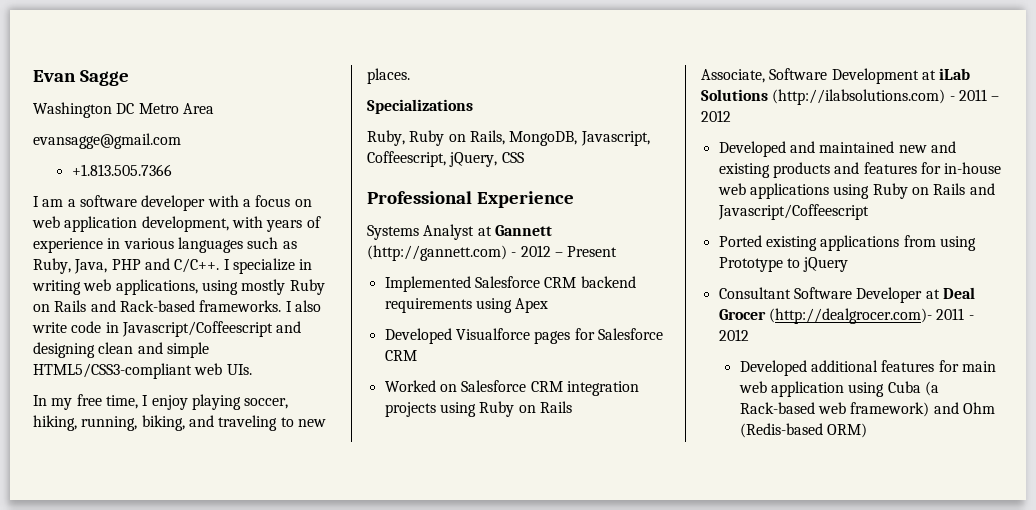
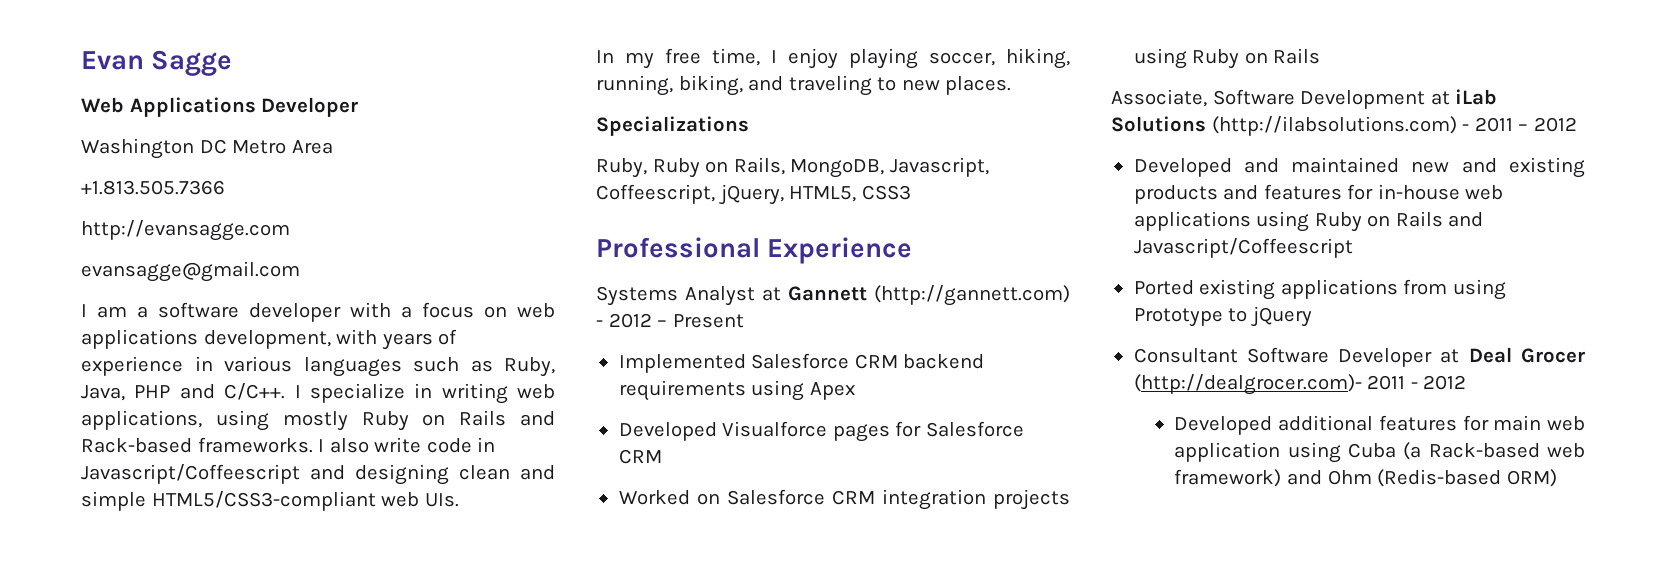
(129, 78) none -> [81,97,359,117] // Web Applications Developer
(214, 108) none -> [81,180,225,195] [81,220,290,241] // +1.813.505.7366 // http://evansagge.com
[71,164,172,176] // +1.813.505.7366 -> (300, 271) none
[64,216,138,232] application -> [81,329,198,349] applications
[501,152,524,163] CSS -> [789,185,911,202] HTML5, CSS3

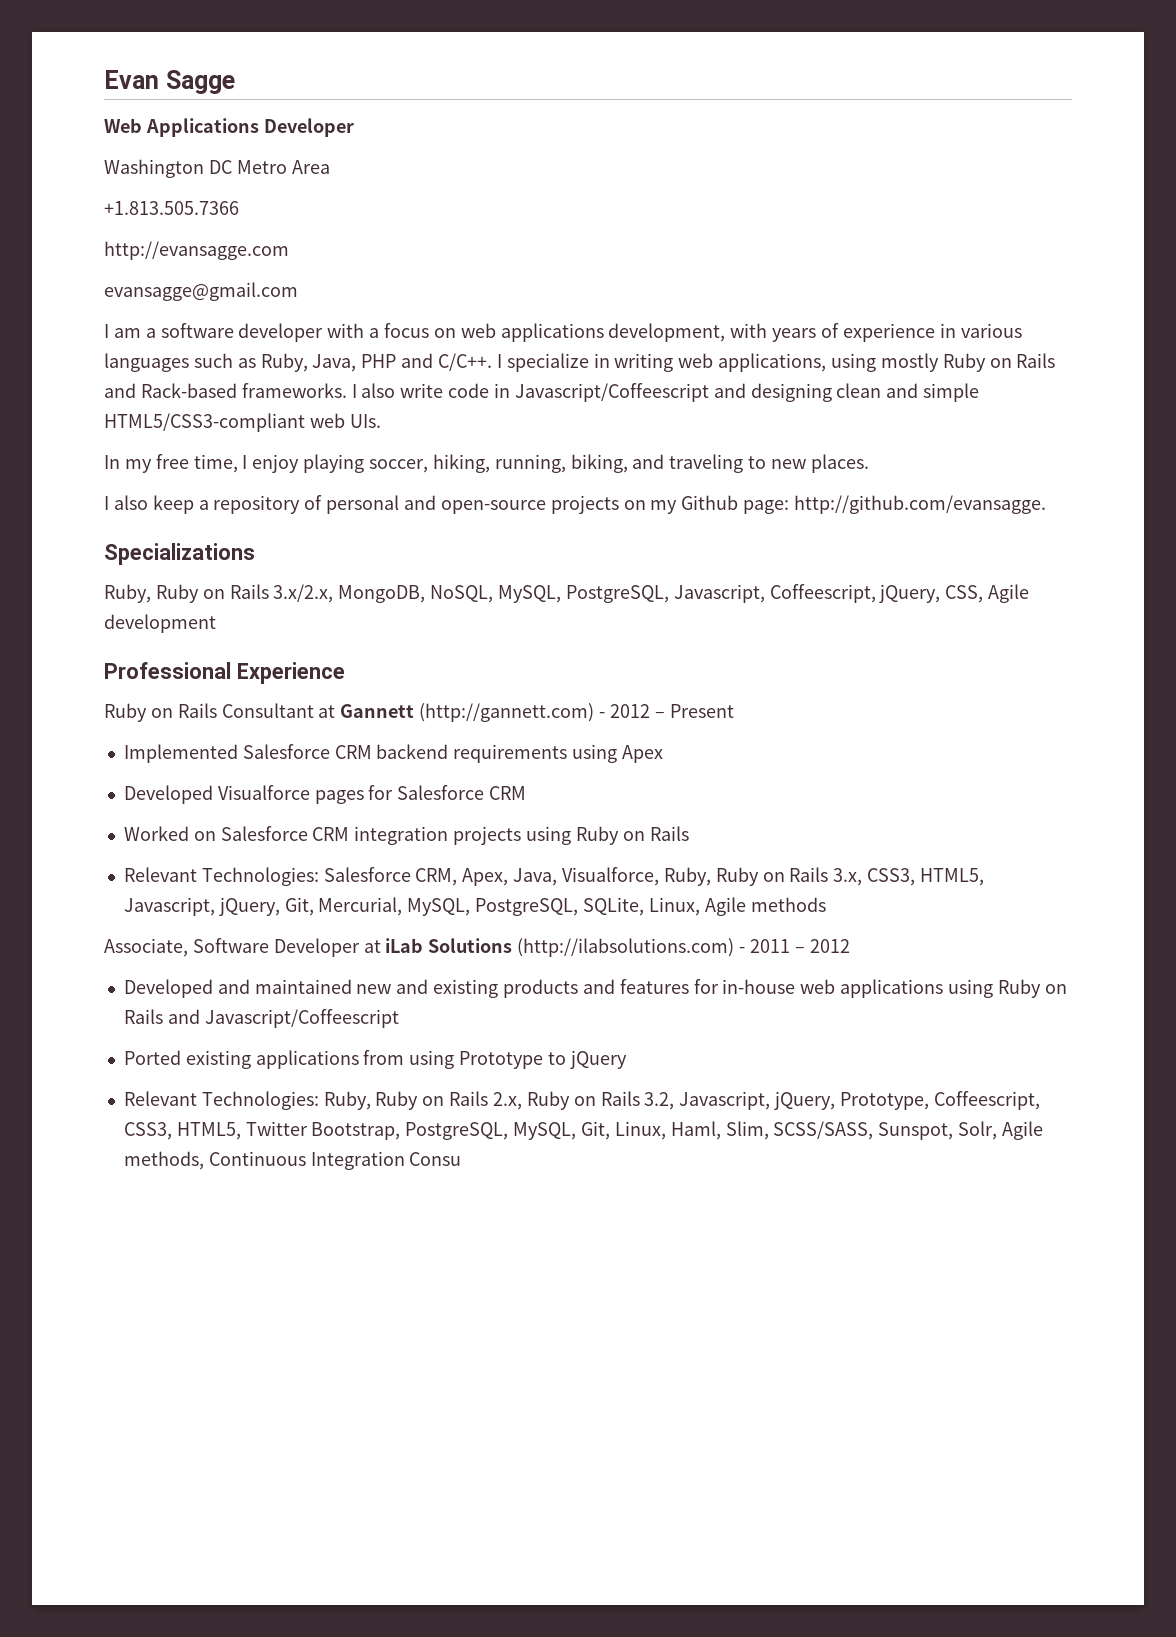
[596,116,749,136] [596,157,989,178] [596,184,911,205] [596,237,913,264] [596,286,755,306] Specializations // Ruby, Ruby on Rails, MongoDB, Javascript, Coffeescript, jQuery, HTML5, CSS3 // Professional Experience // Systems Analyst -> [104,495,1047,514] [104,543,255,565] [104,584,1030,603] [104,614,216,633] [104,662,345,684] [104,703,314,722] I also keep a repository of personal and open-source projects on my Github page: http://github.com/evansagge. // Specializations // Ruby, Ruby on Rails 3.x/2.x, MongoDB, NoSQL, MySQL, PostgreSQL, Javascript, Coffeescript, jQuery, CSS, Agile development // Professional Experience // Ruby on Rails Consultant
(1321, 56) none -> [123,867,984,886] [123,897,826,916] // Relevant Technologies: Salesforce CRM, Apex, Java, Visualforce, Ruby, Ruby on Rails 3.x, CSS3, HTML5, Javascript, jQuery, Git, Mercurial, MySQL, PostgreSQL, SQLite, Linux, Agile methods
[1300,90,1426,109] Development -> [273,938,360,957] Developer
[1133,347,1585,367] [1133,374,1467,395] [1174,415,1585,435] [1174,442,1585,463] [1174,469,1557,487] Consultant Software Developer at Deal Grocer (http://dealgrocer.com)- 2011 - 2012 // Developed additional features for main web application using Cuba (a Rack-based web framework) and Ohm (Redis-based ORM) -> [123,1091,1040,1110] [123,1121,1043,1140] [123,1151,462,1170] Relevant Technologies: Ruby, Ruby on Rails 2.x, Ruby on Rails 3.2, Javascript, jQuery, Prototype, Coffeescript, CSS3, HTML5, Twitter Bootstrap, PostgreSQL, MySQL, Git, Linux, Haml, Slim, SCSS/SASS, Sunspot, Solr, Agile methods, Continuous Integration Consu

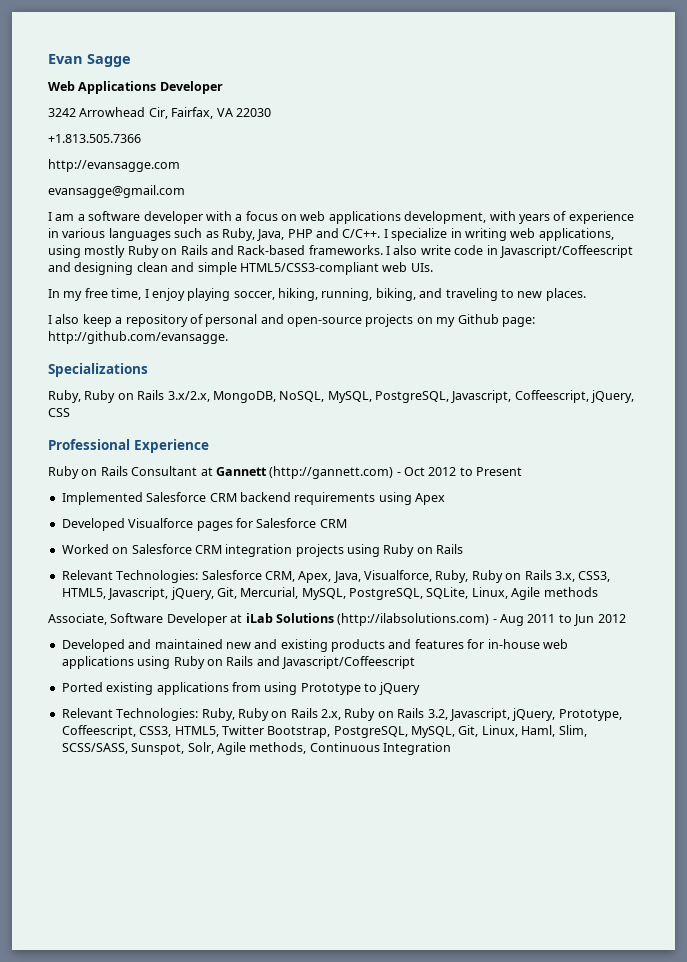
[104,159,330,178] Washington DC Metro Area -> [48,107,271,119] 3242 Arrowhead Cir, Fairfax, VA 22030
[945,584,1030,603] [104,614,216,633] CSS, Agile development -> [48,408,70,417] CSS
[609,704,665,718] 2012 – -> [404,467,473,476] Oct 2012 to
[749,939,805,953] 2011 – -> [500,614,595,626] Aug 2011 to Jun
[409,1152,462,1166] Consu -> (451, 748) none

